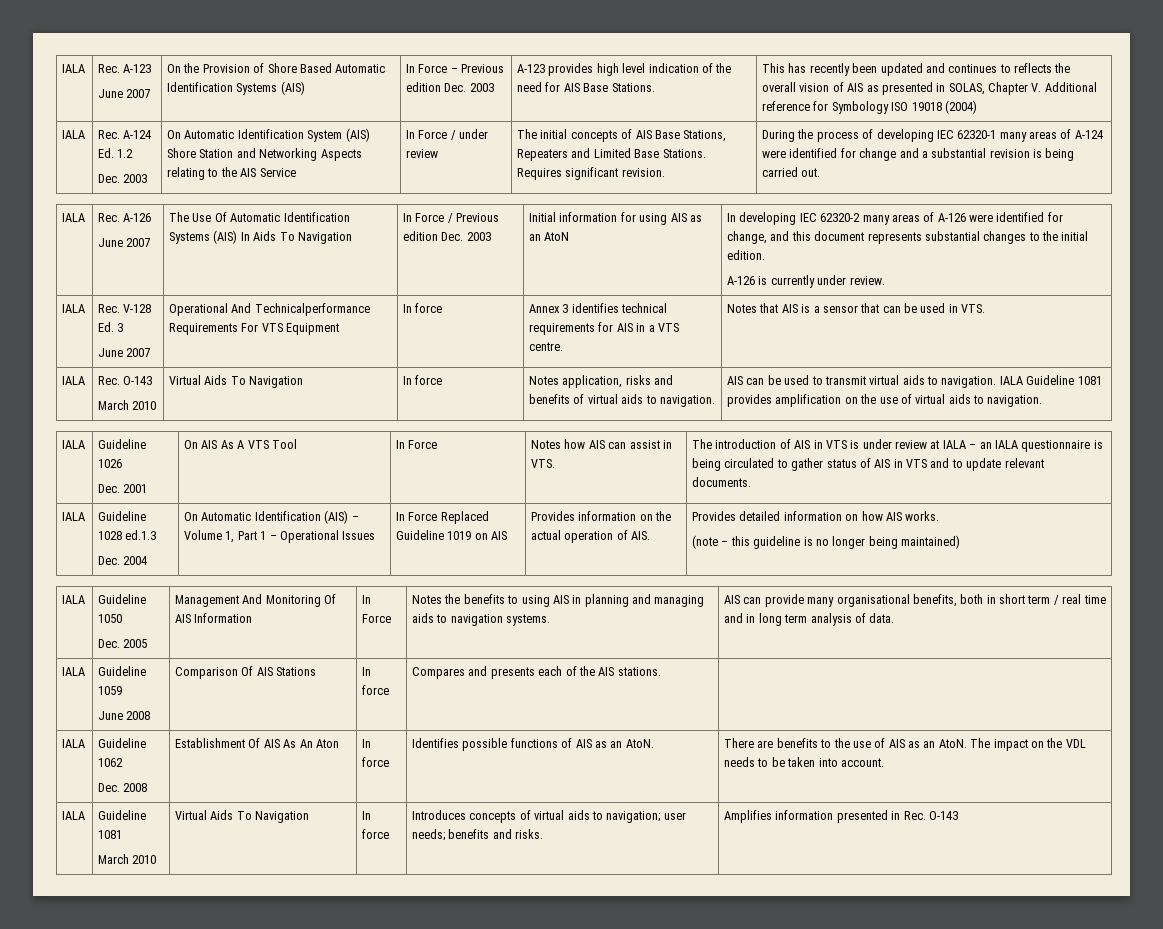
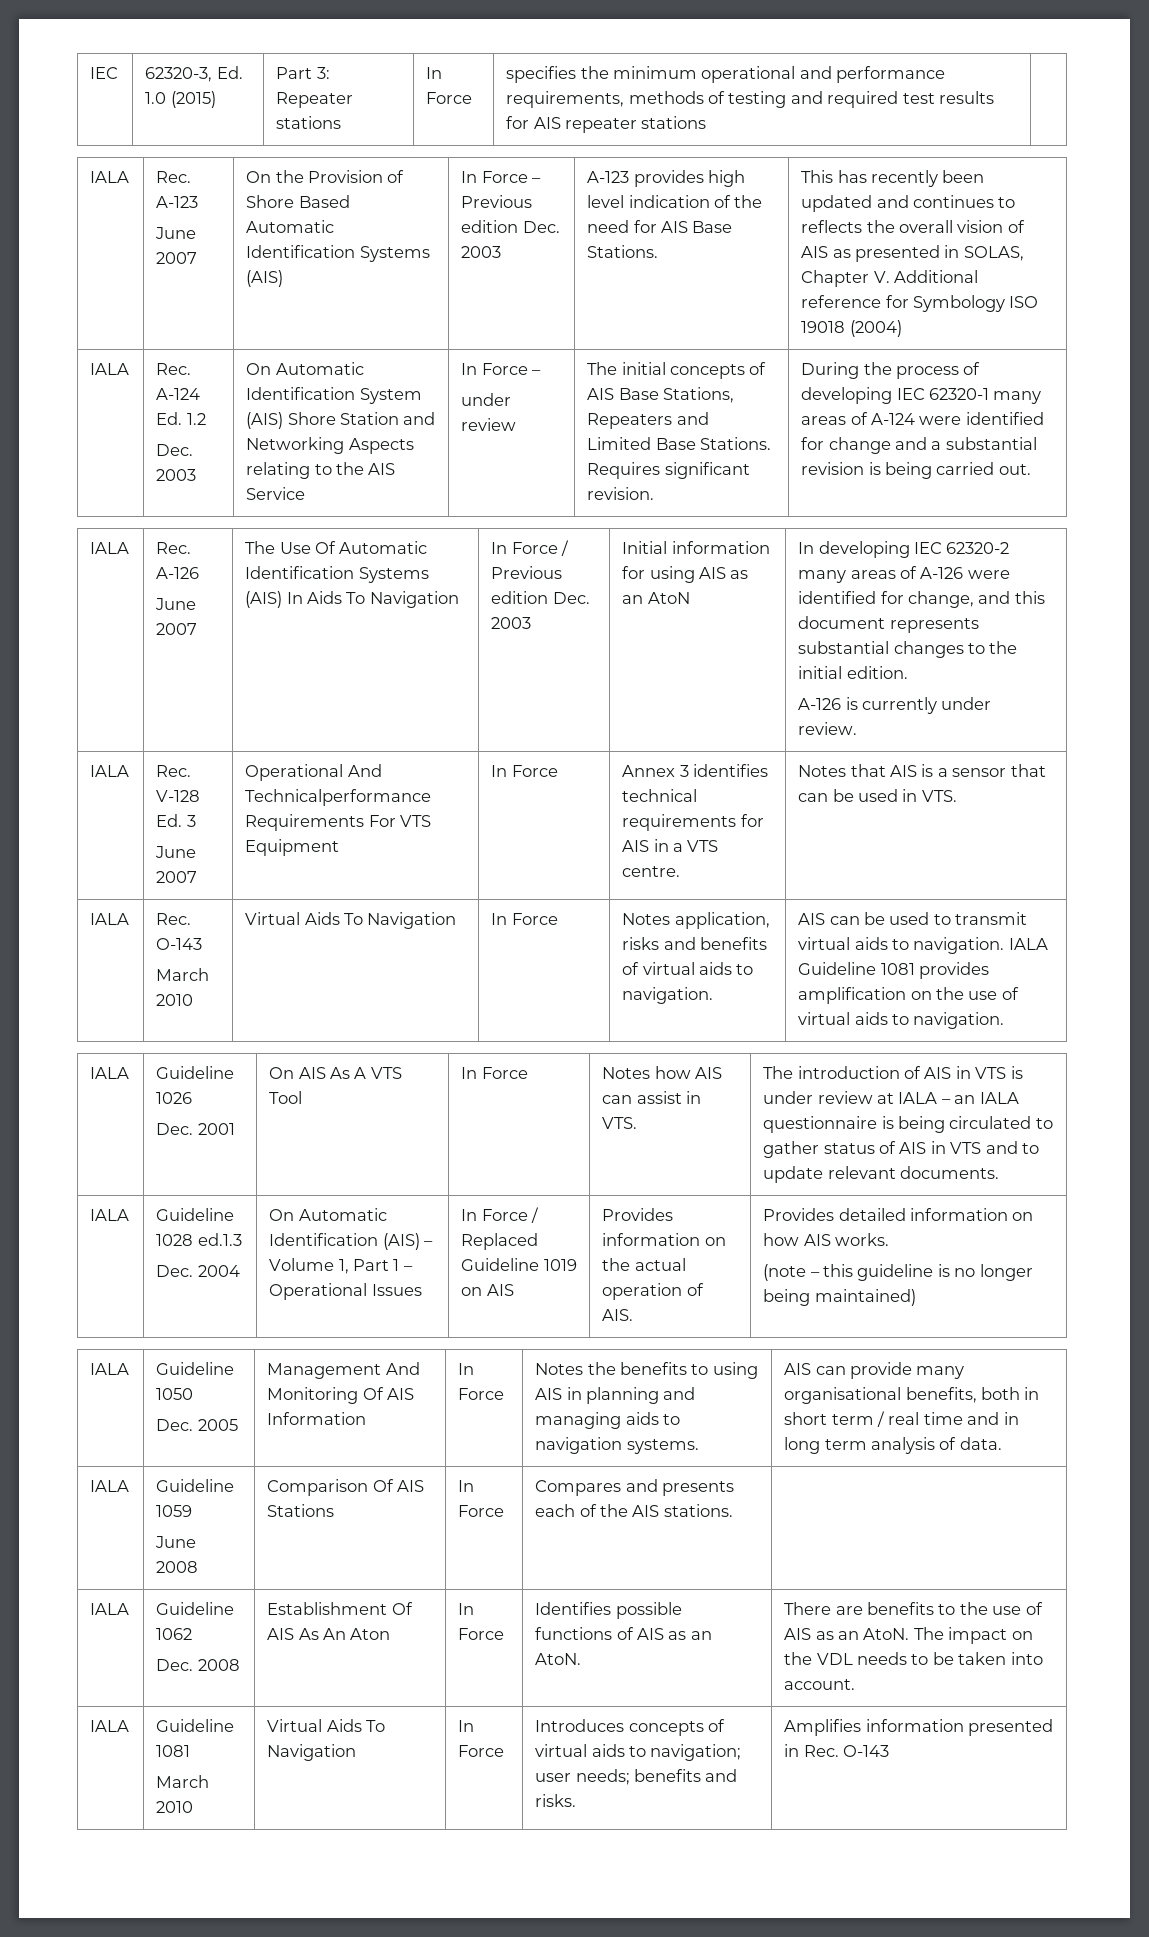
(62, 68) none -> [90,67,119,79] [145,66,243,82] [145,91,216,108] [276,67,330,79] [276,92,354,108] [276,116,342,129] [426,67,443,79] [426,92,473,104] [506,66,946,83] [506,91,995,108] [506,116,707,133] IEC | 62320-3, Ed. 1.0 (2015) | Part 3: Repeater stations | In Force | specifies the minimum operational and performance requirements, methods of testing and required test results for AIS repeater stations | //
[450,130,456,140] / -> [532,370,542,375] – //
[415,303,443,313] force -> [511,765,558,777] Force
[415,375,443,385] force -> [511,913,558,925] Force
(438, 516) none -> [531,1207,540,1223] /
[362,685,390,695] force -> [458,1505,505,1517] Force
[362,757,390,767] force -> [458,1628,505,1640] Force
[362,829,390,839] force -> [458,1745,505,1757] Force

